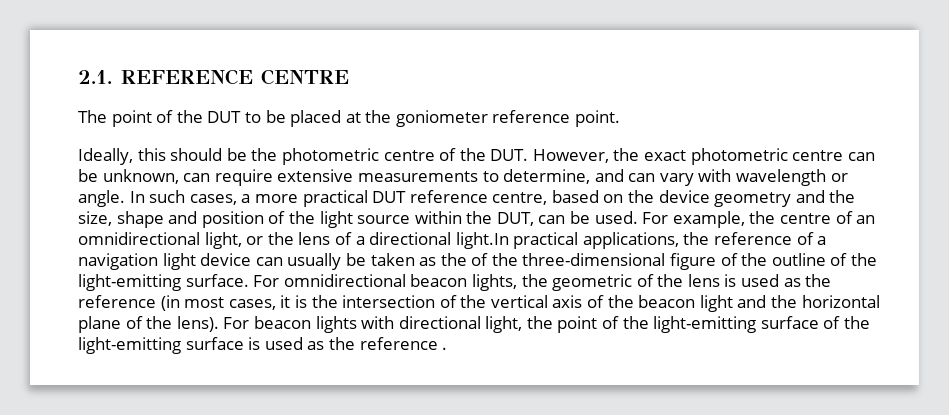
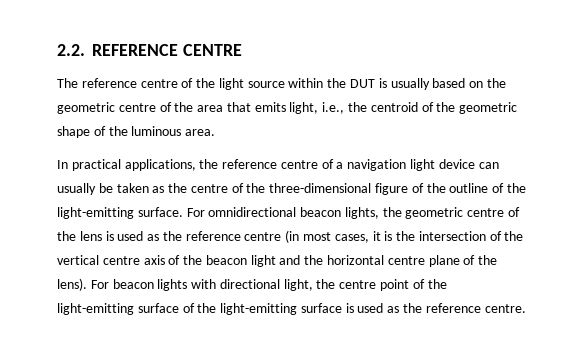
[78,70,112,84] 2.1. -> [57,44,85,56] 2.2.
[111,110,621,127] [78,148,875,165] [78,169,848,186] [78,190,856,207] [78,211,876,228] [78,232,509,249] point of the DUT to be placed at the goniometer reference point. // Ideally, this should be the photometric centre of the DUT. However, the exact photometric centre can be unknown, can require extensive measurements to determine, and can vary with wavelength or angle. In such cases, a more practical DUT reference centre, based on the device geometry and the size, shape and position of the light source within the DUT, can be used. For example, the centre of an omnidirectional light, or the lens of a directional light.In -> [81,78,506,90] [57,102,518,114] [57,126,216,138] [57,160,68,169] reference centre of the light source within the DUT is usually based on the geometric centre of the area that emits light, i.e., the centroid of the geometric shape of the luminous area. // In
(793, 238) none -> [280,160,318,169] centre
(467, 259) none -> [190,184,228,193] centre
(633, 282) none -> [467,208,505,217] centre
(156, 301) none -> [244,232,282,241] centre
(548, 301) none -> [102,256,140,265] centre
(880, 301) none -> [387,256,425,265] centre
(553, 322) none -> [339,280,377,289] centre
[442,347,448,350] . -> [484,304,526,313] centre.

